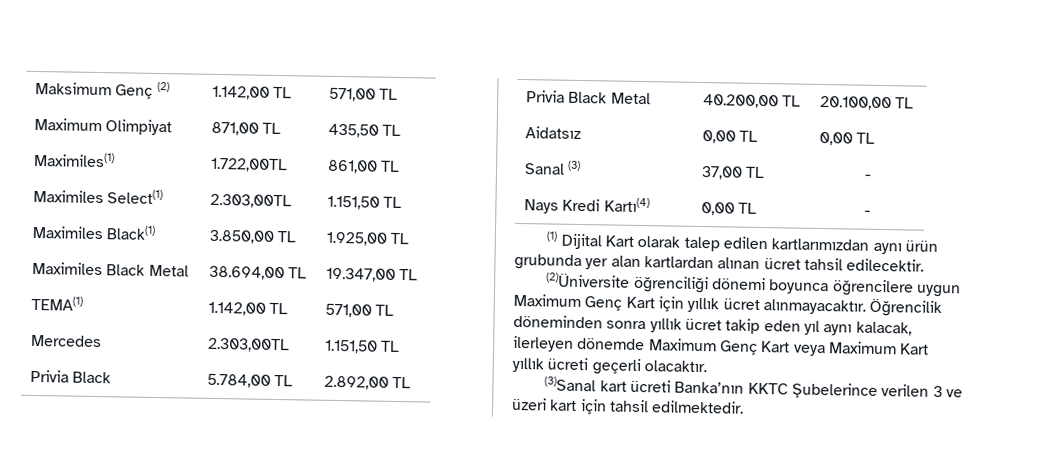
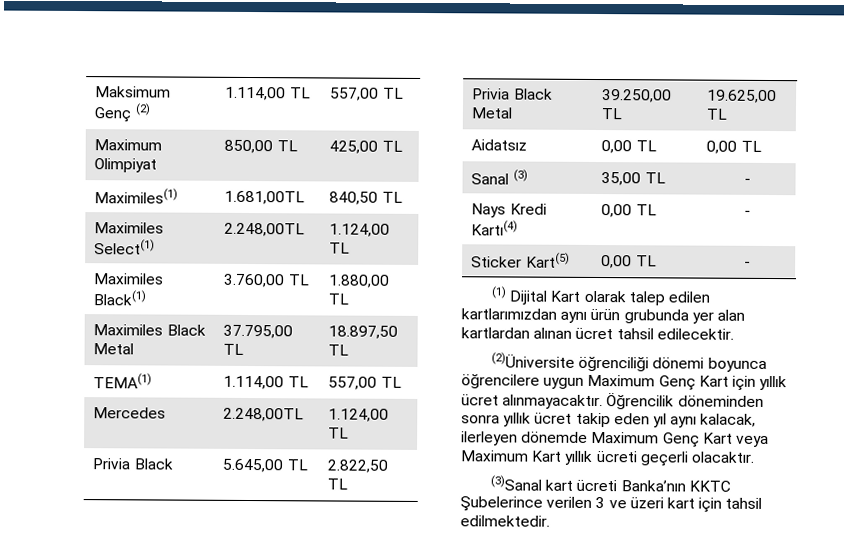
[212,85,293,100] [329,87,377,102] 1.142,00 TL | 571,00 -> [225,86,311,101] [330,87,380,101] 1.114,00 TL | 557,00
[211,121,282,136] [328,123,380,138] 871,00 TL | 435,50 -> [224,139,298,154] [329,140,379,154] 850,00 TL | 425,00
[210,157,289,173] [327,159,379,174] 1.722,00TL | 861,00 -> [224,190,306,205] [329,191,379,205] 1.681,00TL | 840,50
[210,193,293,209] [327,195,381,210] 2.303,00TL | 1.151,50 -> [224,222,306,237] [329,223,391,237] 2.248,00TL | 1.124,00
[209,229,297,244] [326,231,388,246] 3.850,00 TL | 1.925,00 -> [223,273,310,288] [328,274,391,288] 3.760,00 TL | 1.880,00
[209,265,308,281] [326,267,397,282] 38.694,00 TL | 19.347,00 -> [223,324,294,339] [223,343,245,355] [328,325,399,339] 37.795,00 TL | 18.897,50
[208,301,289,316] [325,303,373,318] 1.142,00 TL | 571,00 -> [223,375,309,390] [328,376,378,390] 1.114,00 TL | 557,00
[207,337,291,353] [324,339,379,354] 2.303,00TL | 1.151,50 -> [223,407,305,422] [328,408,390,422] 2.248,00TL | 1.124,00
[207,373,294,388] [324,375,390,390] 5.784,00 TL | 2.892,00 -> [222,458,308,473] [327,459,389,473] 5.645,00 TL | 2.822,50
[703,94,802,109] [820,95,893,111] 40.200,00 TL | 20.100,00 -> [602,89,673,103] [601,108,623,120] [707,89,778,104] 39.250,00 TL | 19.625,00
[701,166,744,180] 37,00 -> [601,172,642,186] 35,00
(871, 213) none -> [471,252,570,268] [601,255,657,269] [743,261,751,267] // Sticker Kart(5) | 0,00 TL | -

